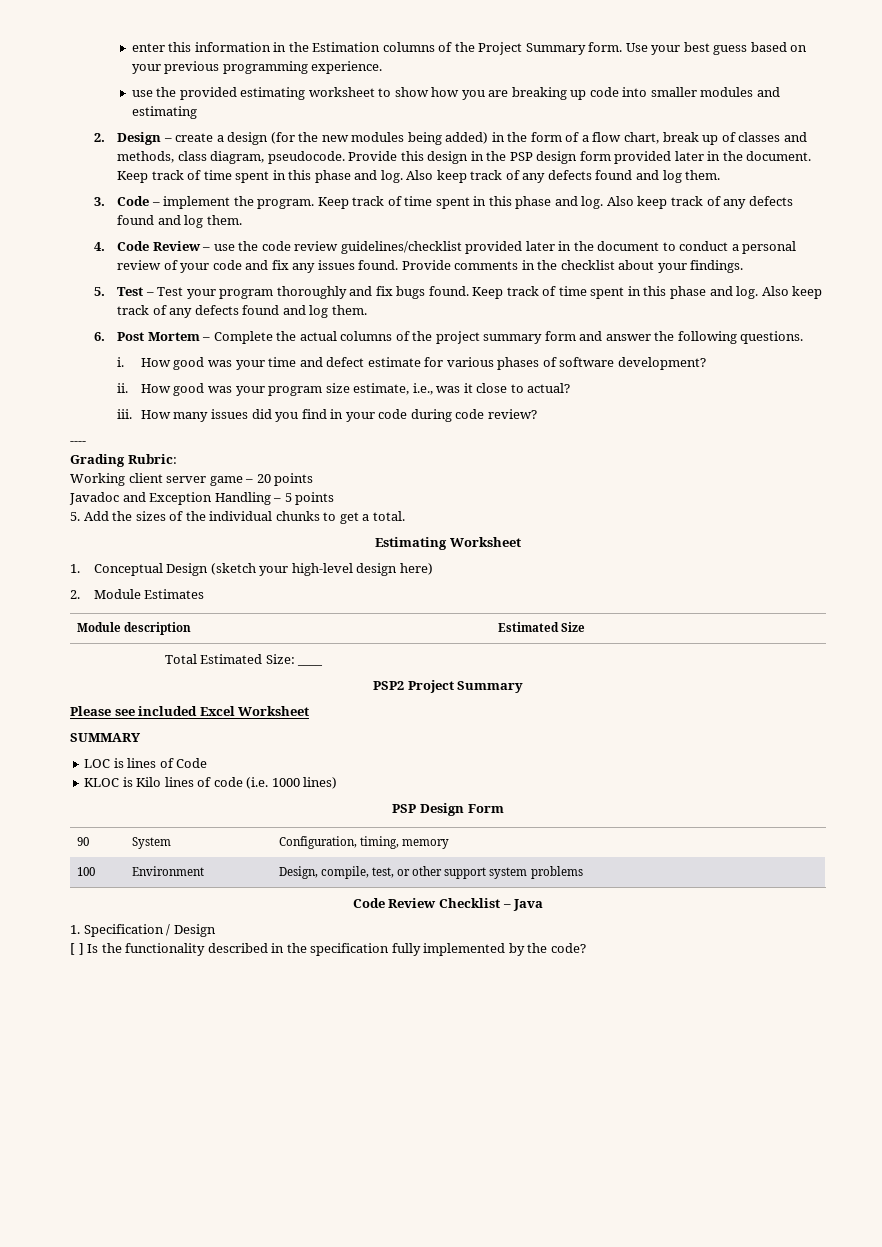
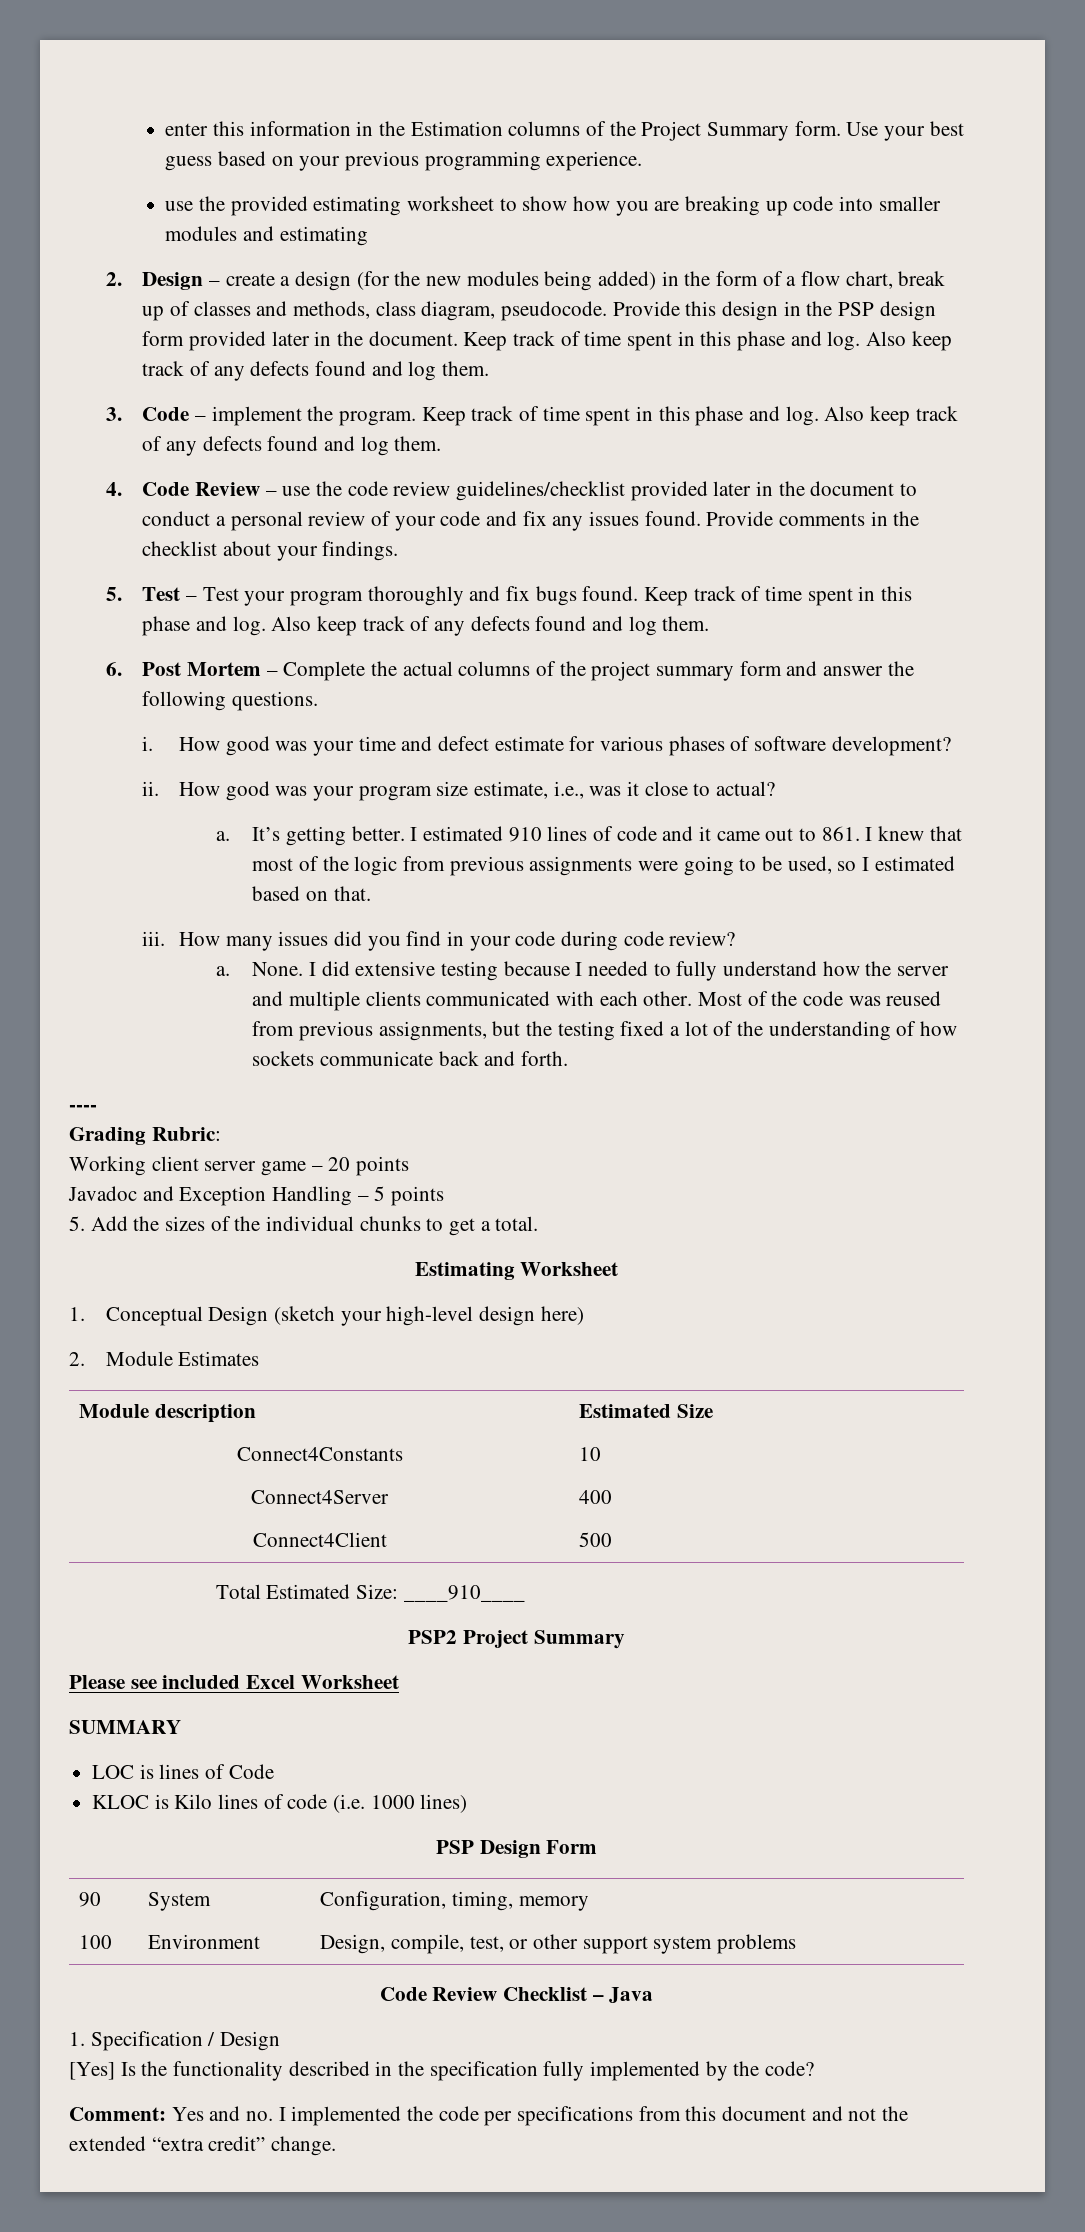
(571, 388) none -> [215,826,962,846] [252,856,955,876] [252,886,371,901] // a. It’s getting better. I estimated 910 lines of code and it came out to 861. I knew that most of the logic from previous assignments were going to be used, so I estimated based on that.
(537, 414) none -> [215,961,950,981] [252,991,942,1011] [252,1021,958,1041] [252,1051,568,1066] // a. None. I did extensive testing because I needed to fully understand how the server and multiple clients communicated with each other. Most of the code was reused from previous assignments, but the testing fixed a lot of the understanding of how sockets communicate back and forth.
(585, 627) none -> [236,1447,403,1461] [579,1447,602,1461] [251,1490,389,1504] [579,1490,613,1504] [252,1532,387,1547] [579,1532,613,1547] // Connect4Constants | 10 // Connect4Server | 400 // Connect4Client | 500
[297,664,324,666] ____ -> [403,1585,525,1602] ____910____
[70,943,84,955] [ ] -> [69,2062,115,2080] [Yes]
(586, 948) none -> [69,2106,909,2126] [69,2136,337,2156] // Comment: Yes and no. I implemented the code per specifications from this document and not the extended “extra credit” change.

